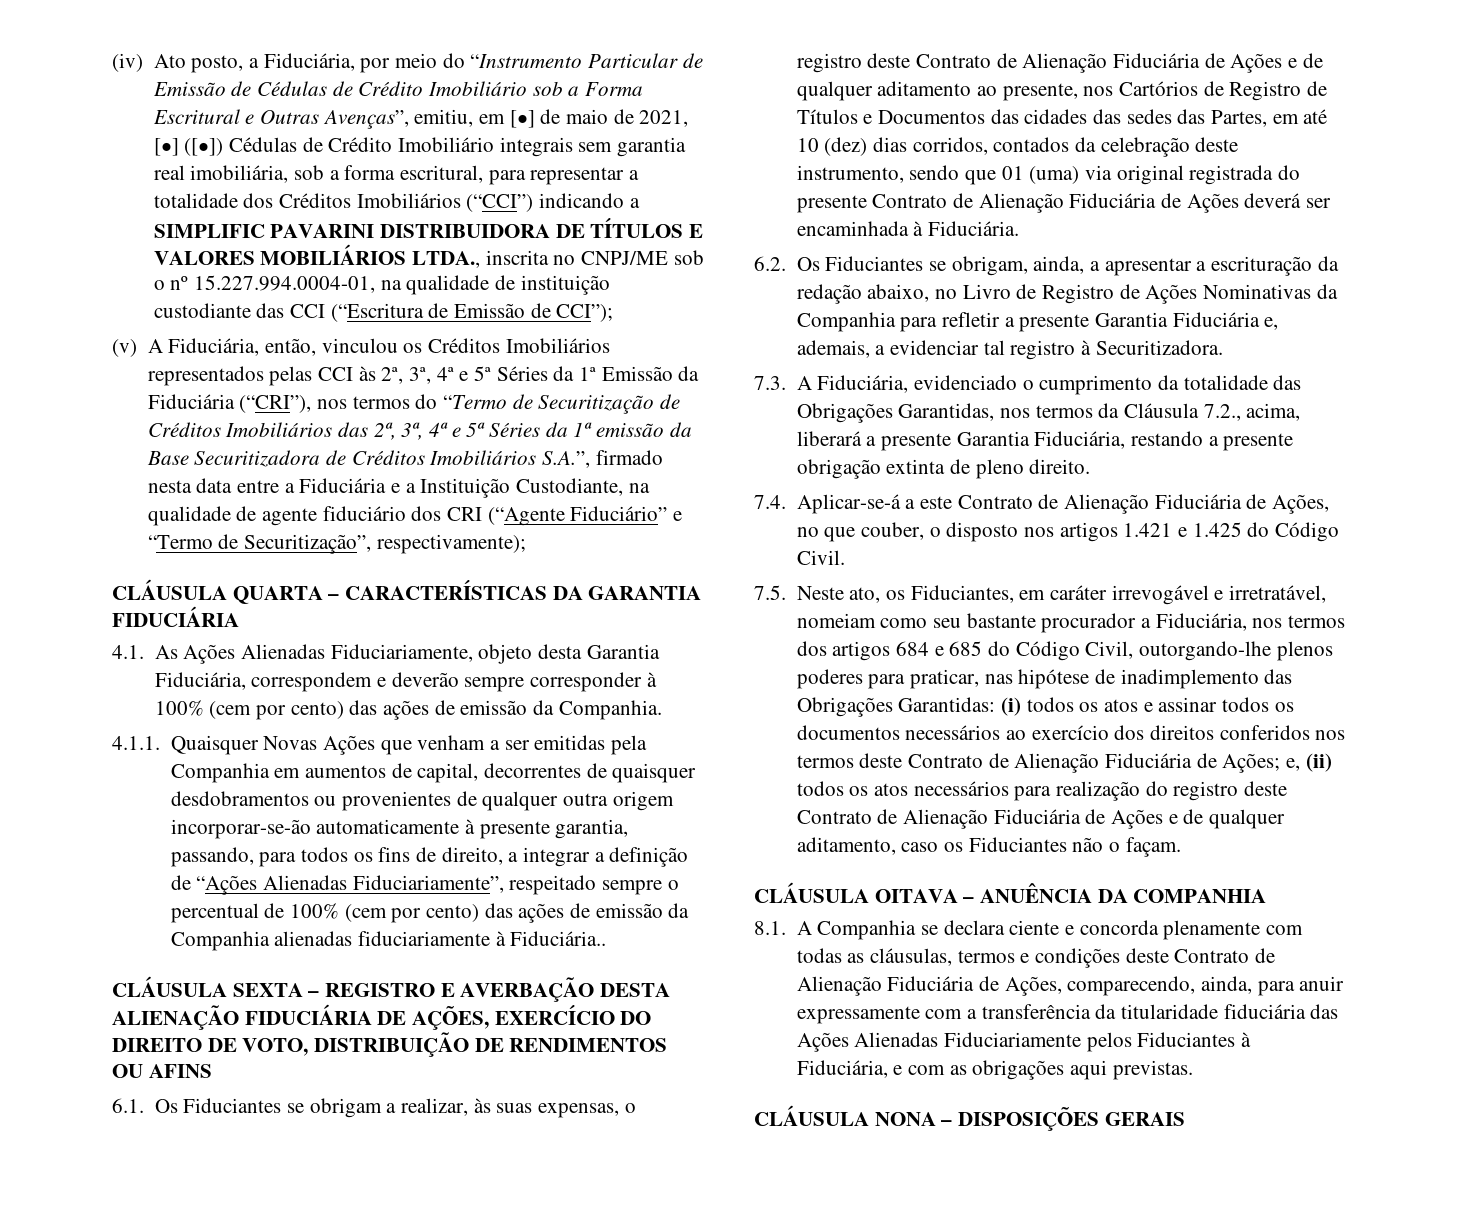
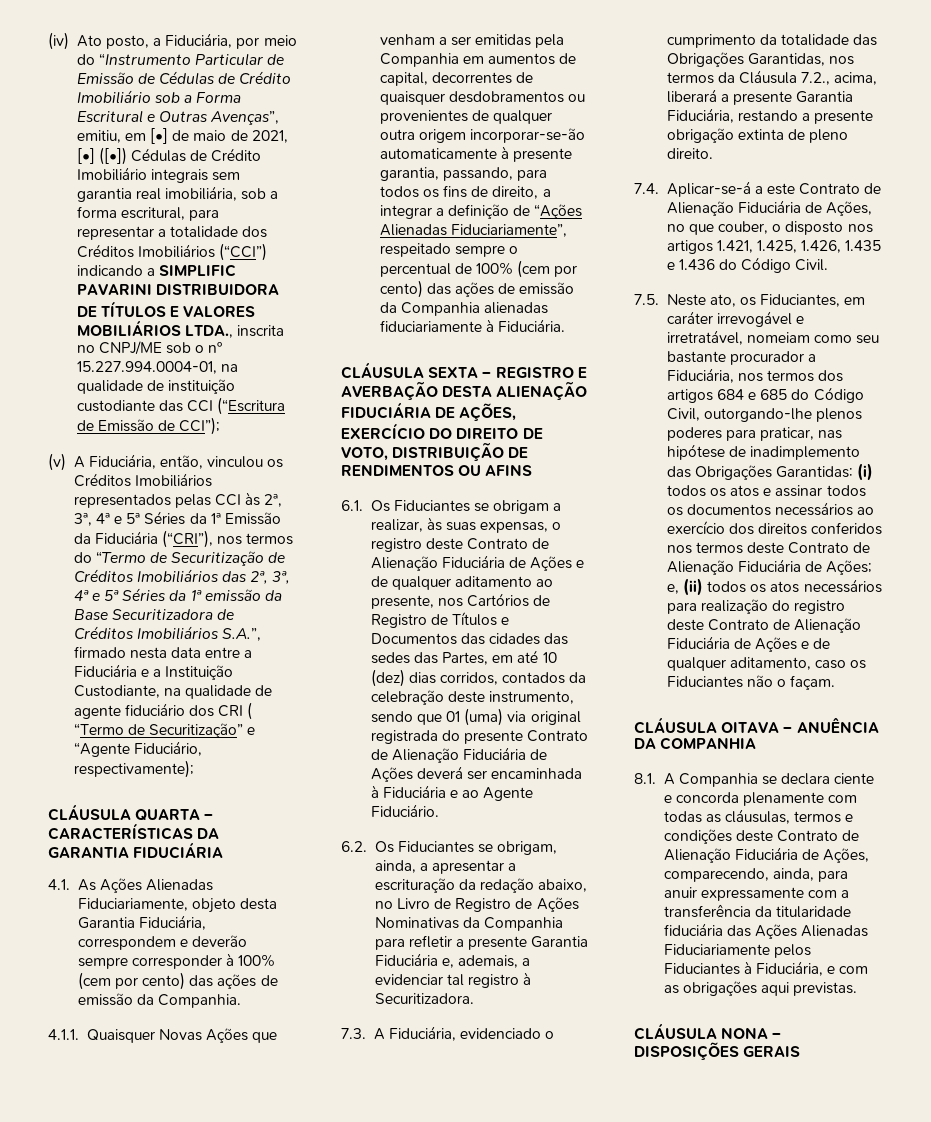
[487,506,682,526] [147,534,371,554] (“Agente Fiduciário” e “Termo de Securitização”, -> [247,702,253,720] [73,723,256,738] [73,741,202,757] ( “Termo de Securitização” e “Agente Fiduciário,
[510,931,607,946] Fiduciária.. -> [498,319,566,332] Fiduciária.
[927,221,1019,236] Fiduciária. -> [382,785,534,801] [370,804,439,817] Fiduciária e ao Agente Fiduciário.
[1123,522,1242,537] 1.421 e 1.425 -> [716,240,882,253] [666,259,715,270] 1.421, 1.425, 1.426, 1.435 e 1.436

